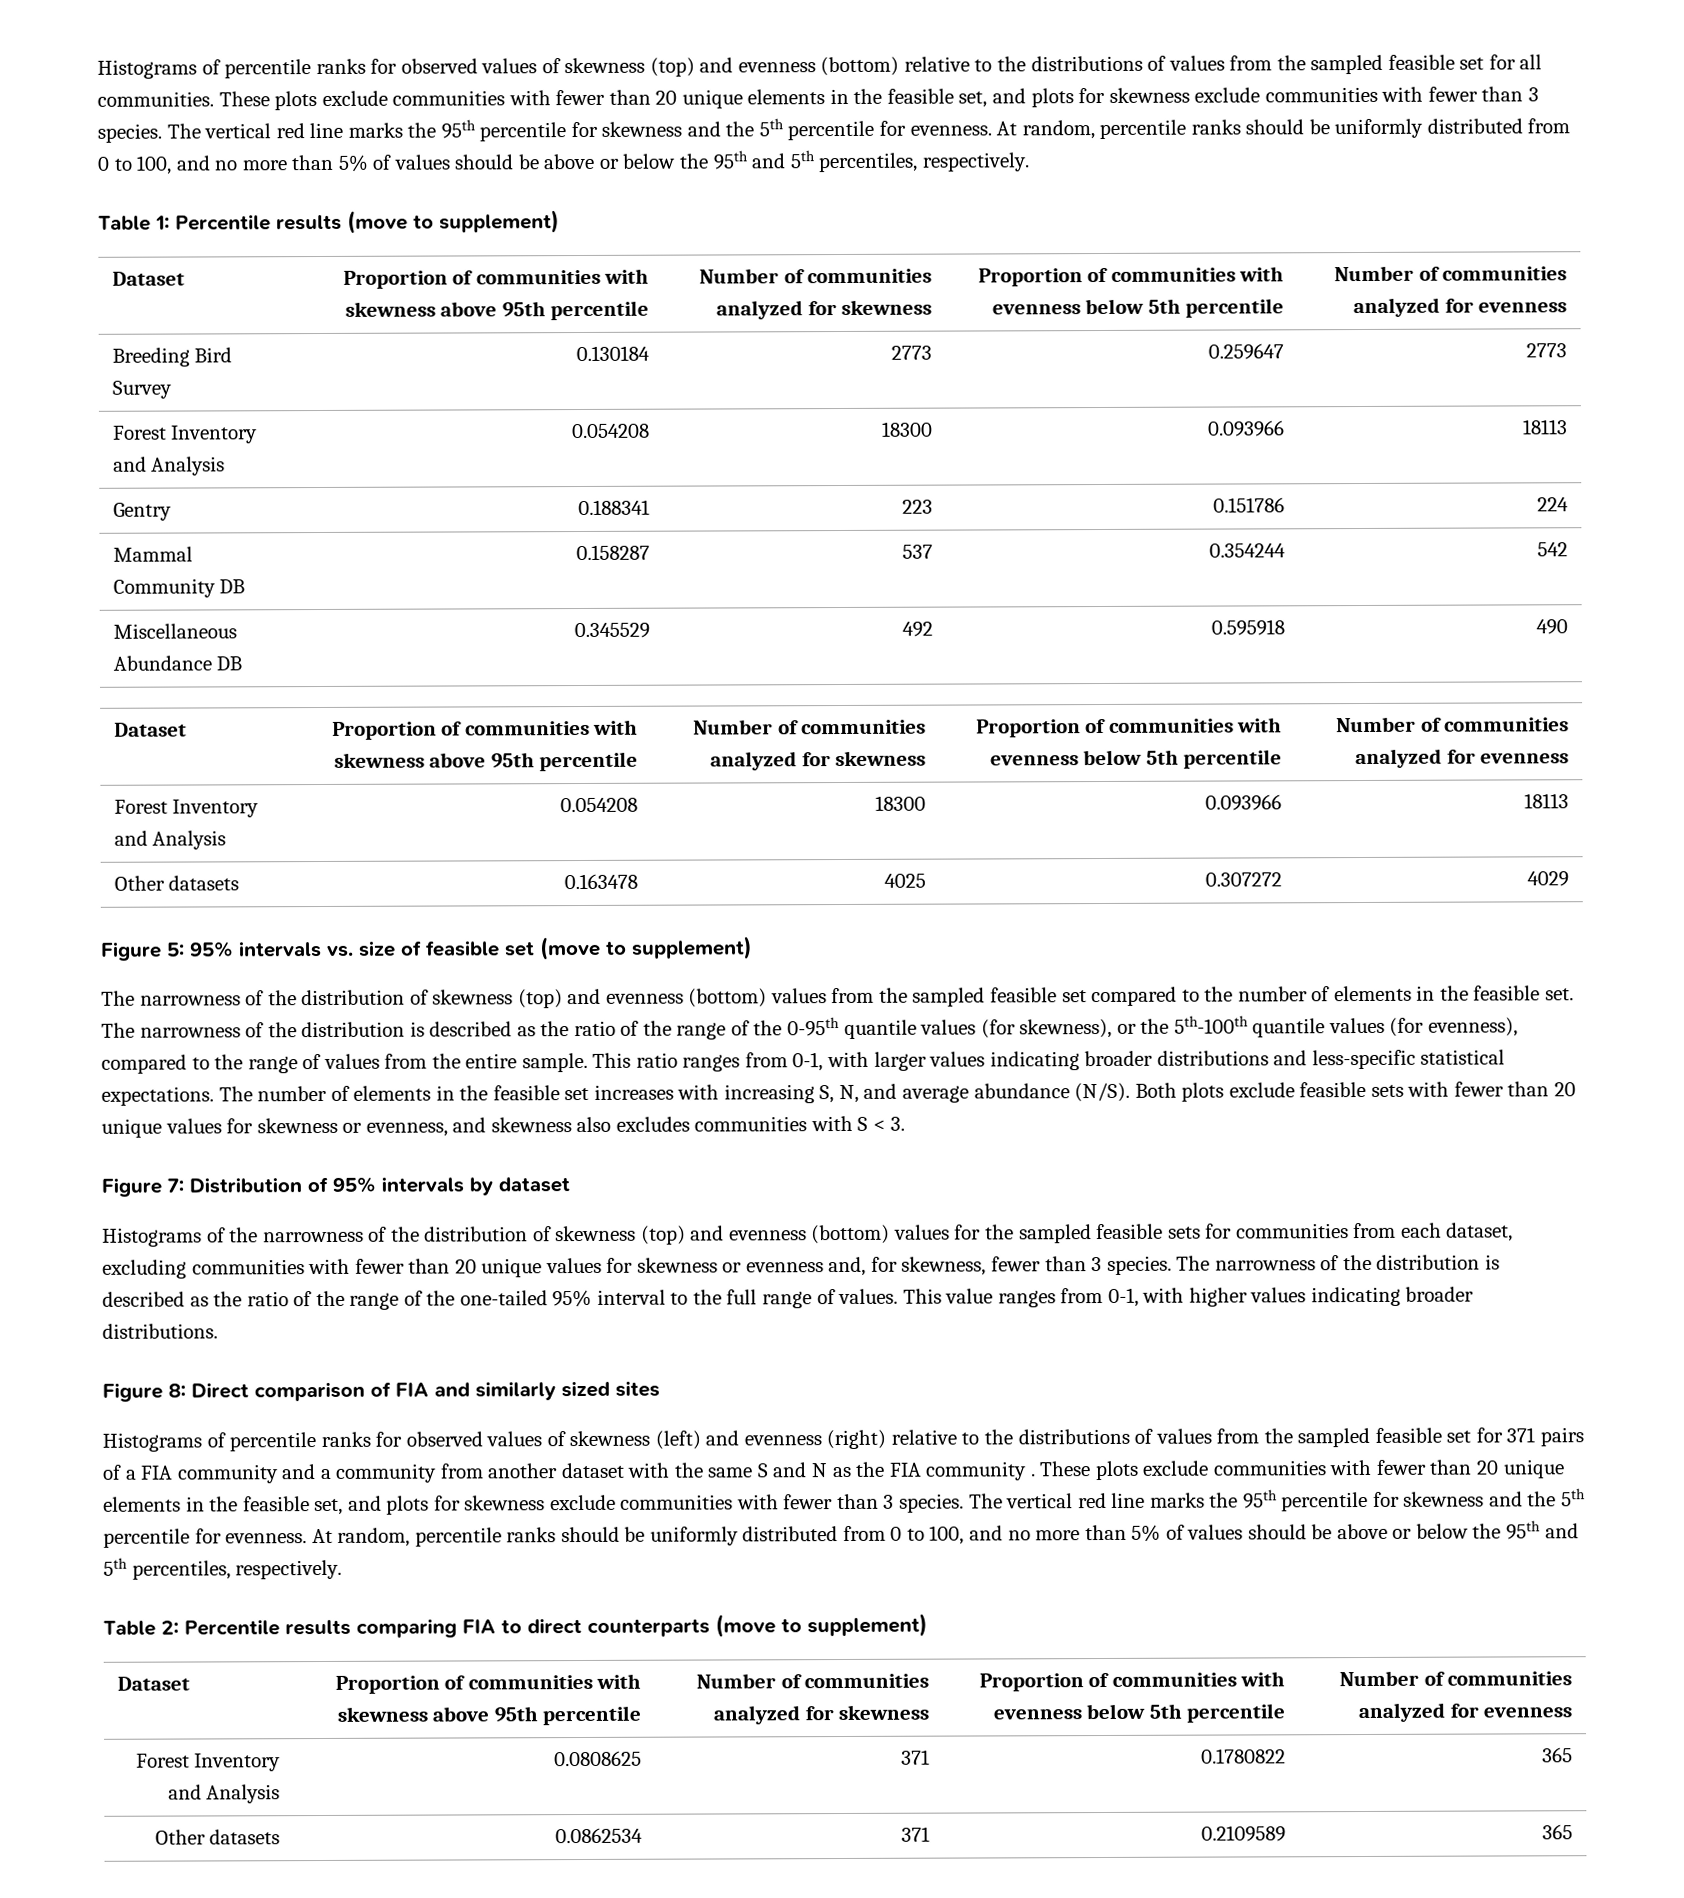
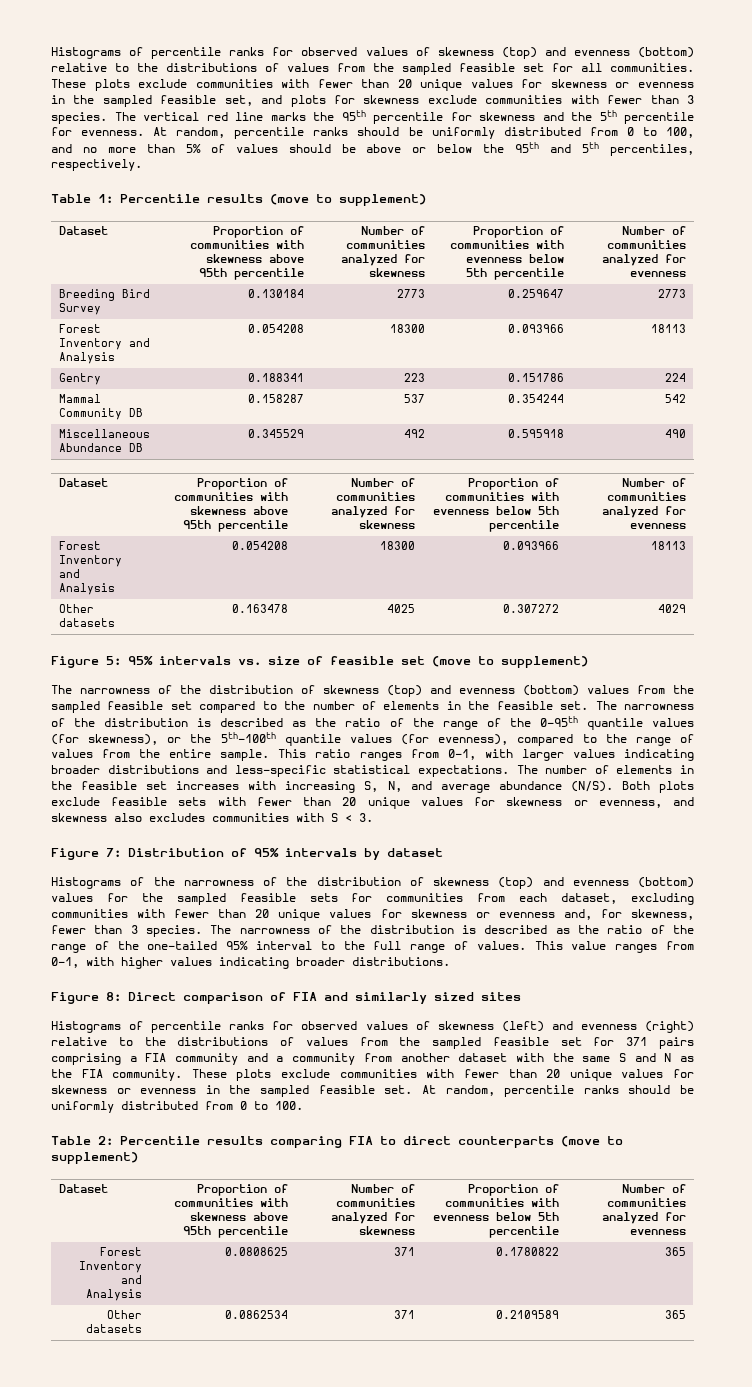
[747,88,883,105] elements in the -> [470,79,695,88] [51,95,152,107] values for skewness or evenness in the sampled
[102,1464,122,1480] of -> [51,1053,121,1065] comprising
[925,1459,1565,1481] [103,1488,1586,1516] [103,1528,308,1548] community . These plots exclude communities with fewer than 20 unique elements in the feasible set, and plots for skewness exclude communities with fewer than 3 species. The vertical red line marks the 95th percentile for skewness and the 5th percentile for evenness. -> [112,1069,695,1081] [51,1085,413,1097] community. These plots exclude communities with fewer than 20 unique values for skewness or evenness in the sampled feasible set.
[929,1520,1579,1545] [103,1557,343,1580] 100, and no more than 5% of values should be above or below the 95th and 5th percentiles, respectively. -> [275,1101,303,1110] 100.

